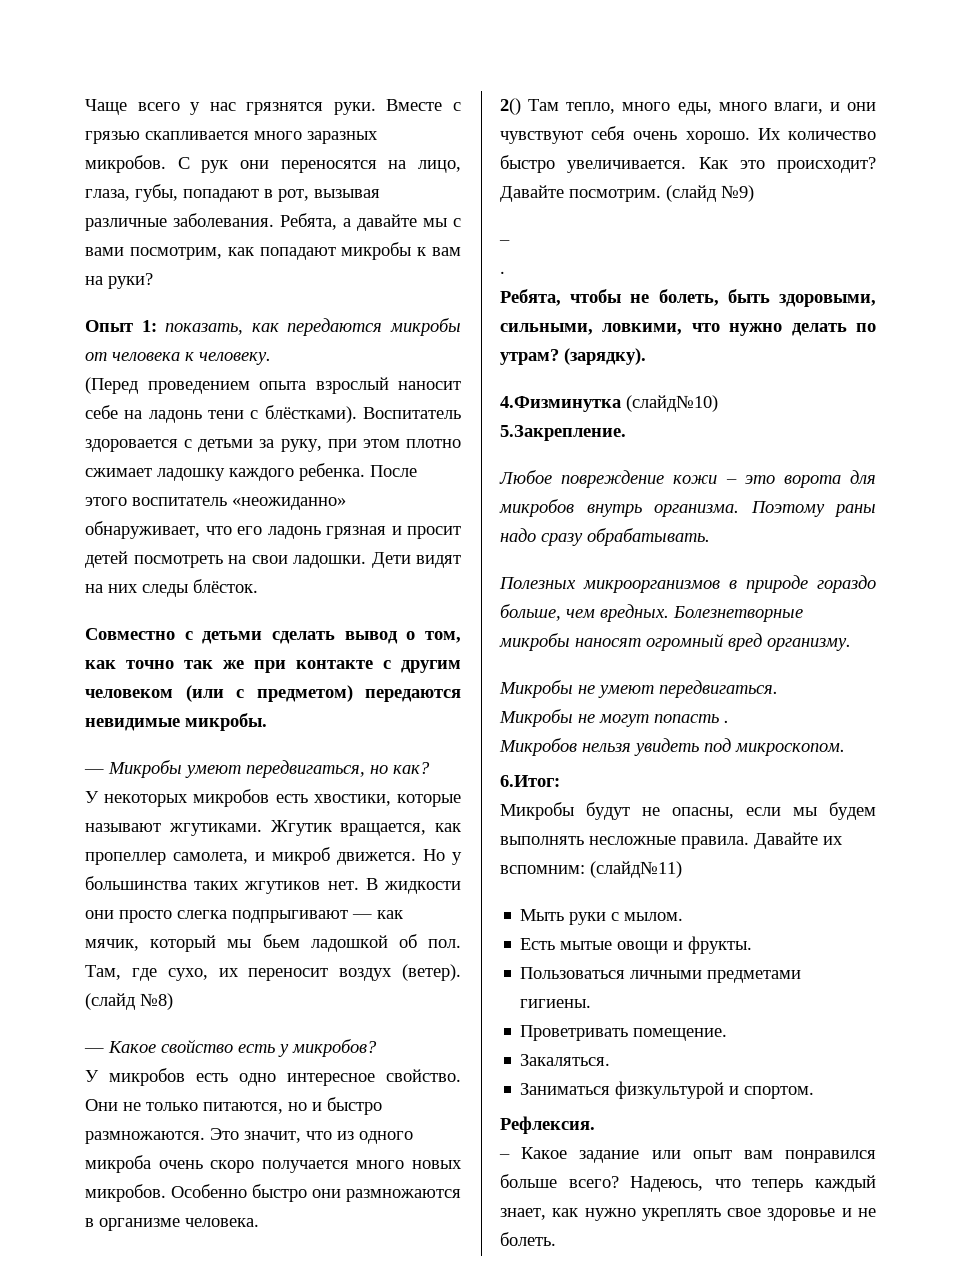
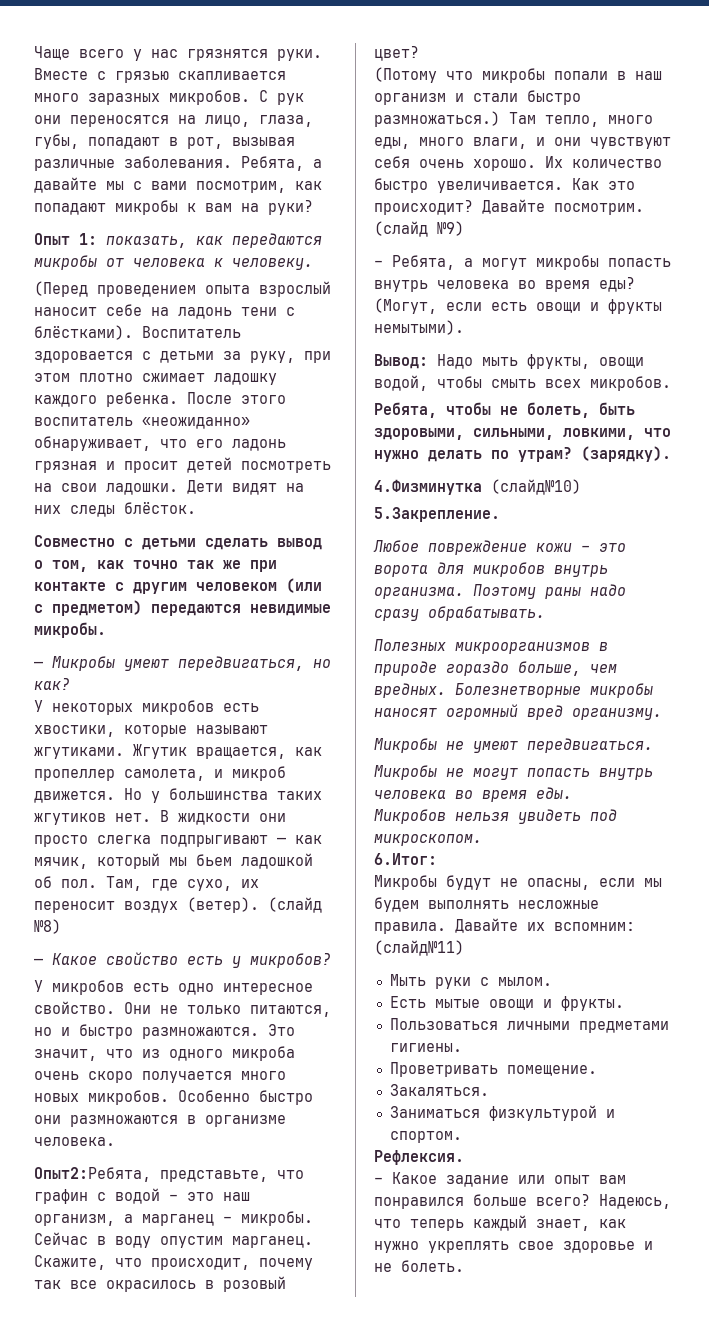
[500,98,521,115] 2() -> [34,1167,304,1182] [34,1188,250,1204] [34,1211,313,1226] [34,1232,313,1248] [34,1255,313,1270] [34,1276,286,1292] [374,46,419,61] [374,67,662,83] [374,90,581,105] [374,111,500,127] Опыт2:Ребята, представьте, что графин с водой – это наш организм, а марганец – микробы. Сейчас в воду опустим марганец. Скажите, что происходит, почему так все окрасилось в розовый цвет? // (Потому что микробы попали в наш организм и стали быстро размножаться.)
[500,271,505,274] // . -> [392,255,671,270] [374,277,635,292] [374,298,662,314] [374,320,464,335] [374,354,644,369] [374,375,671,391] Ребята, а могут микробы попасть внутрь человека во время еды? (Могут, если есть овощи и фрукты немытыми). // Вывод: Надо мыть фрукты, овощи водой, чтобы смыть всех микробов.
[724,720,729,723] . -> [599,768,653,780] [374,787,572,802] внутрь человека во время еды.

